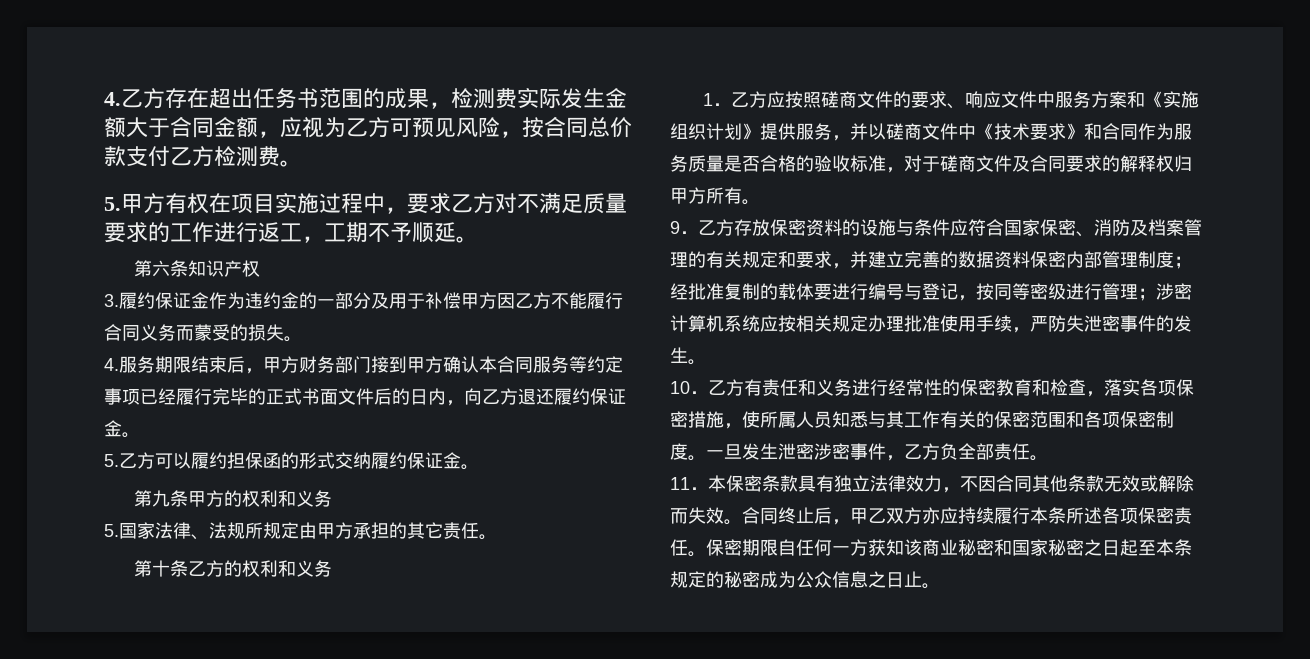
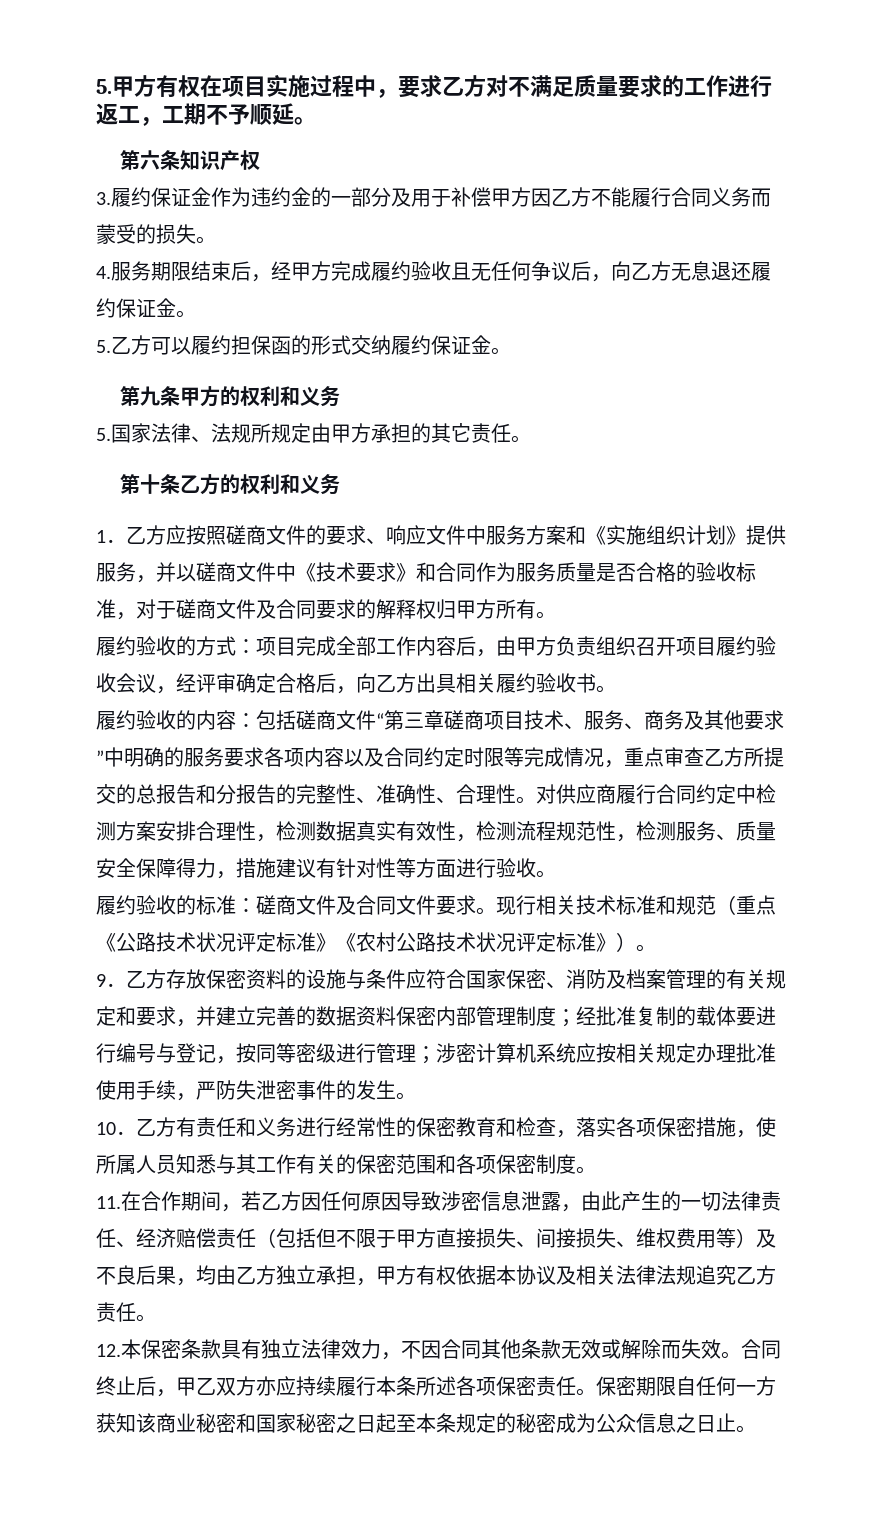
[104,88,627,109] [104,116,632,138] [104,146,302,167] 4.乙方存在超出任务书范围的成果，检测费实际发生金额大于合同金额，应视为乙方可预见风险，按合同总价款支付乙方检测费。 // -> (96, 86) none
[263,356,623,373] [104,388,518,406] 甲方财务部门接到甲方确认本合同服务等约定事项已经履行完毕的正式书面文件后的日内，向乙方 -> [271,261,711,282] 经甲方完成履约验收且无任何争议后，向乙方无息
(760, 202) none -> [96,636,776,657] [96,673,616,694] [96,710,784,730] [96,747,784,768] [96,784,776,804] [96,821,776,842] [96,858,556,879] [96,895,776,915] [96,932,656,952] // 履约验收的方式：项目完成全部工作内容后，由甲方负责组织召开项目履约验收会议，经评审确定合格后，向乙方出具相关履约验收书。 // 履约验收的内容：包括磋商文件“第三章磋商项目技术、服务、商务及其他要求”中明确的服务要求各项内容以及合同约定时限等完成情况，重点审查乙方所提交的总报告和分报告的完整性、准确性、合理性。对供应商履行合同约定中检测方案安排合理性，检测数据真实有效性，检测流程规范性，检测服务、质量安全保障得力，措施建议有针对性等方面进行验收。 // 履约验收的标准：磋商文件及合同文件要求。现行相关技术标准和规范（重点《公路技术状况评定标准》《农村公路技术状况评定标准》）。
[706,443,1048,461] [670,477,708,490] 一旦发生泄密涉密事件，乙方负全部责任。 // 11． -> [96,1191,781,1212] [96,1228,776,1248] [96,1265,776,1286] [96,1302,156,1322] [96,1344,121,1357] // 11.在合作期间，若乙方因任何原因导致涉密信息泄露，由此产生的一切法律责任、经济赔偿责任（包括但不限于甲方直接损失、间接损失、维权费用等）及不良后果，均由乙方独立承担，甲方有权依据本协议及相关法律法规追究乙方责任。 // 12.

